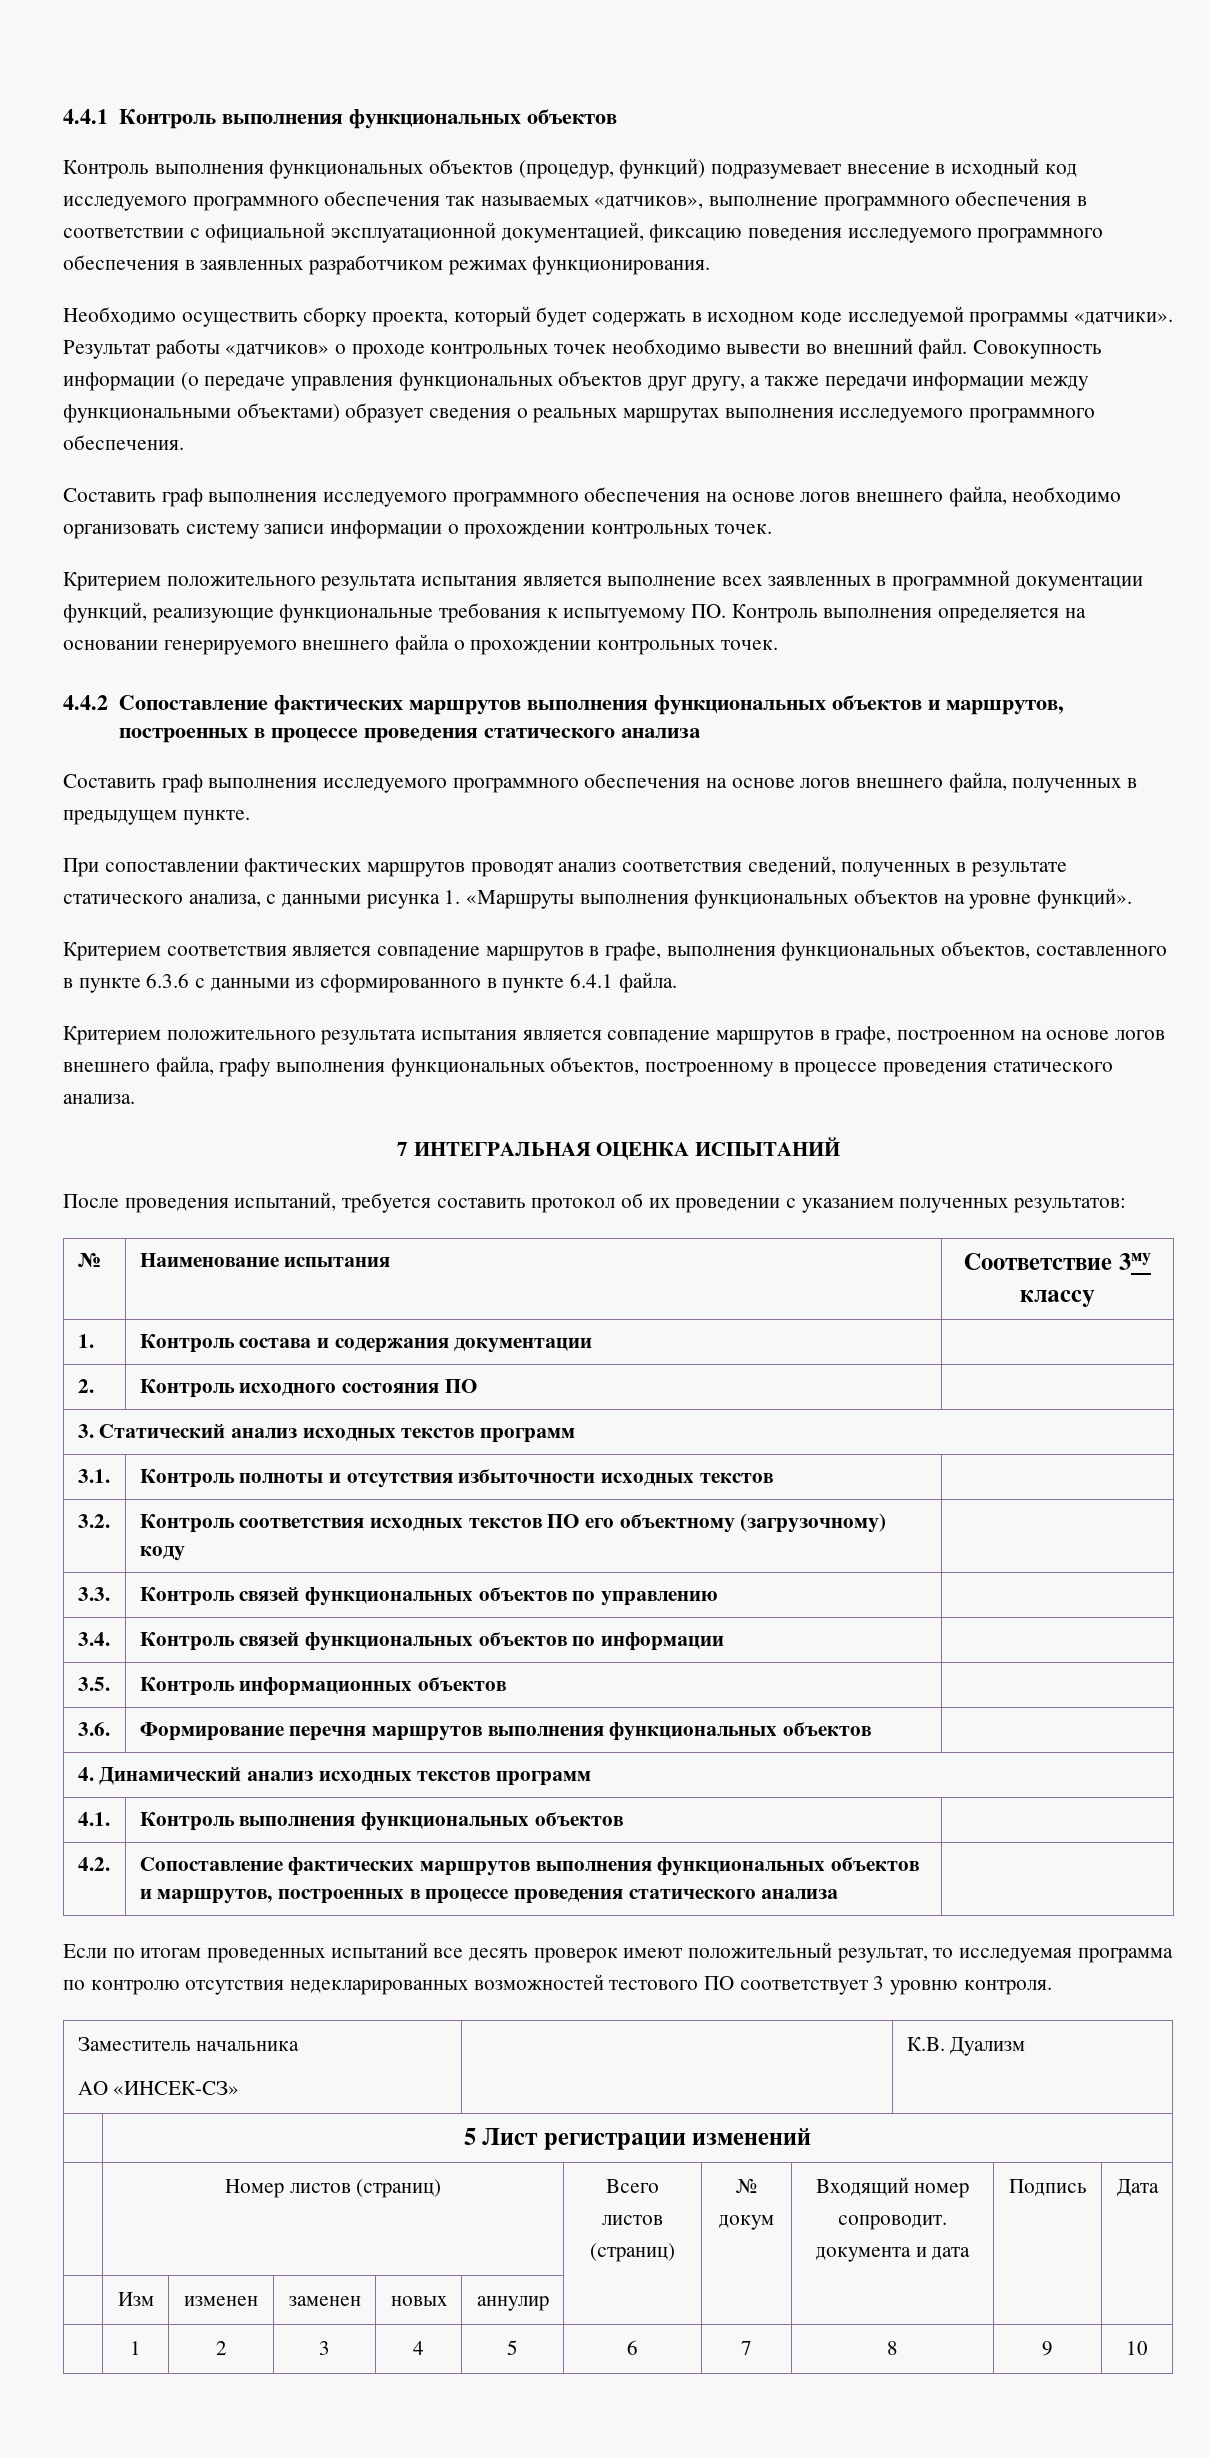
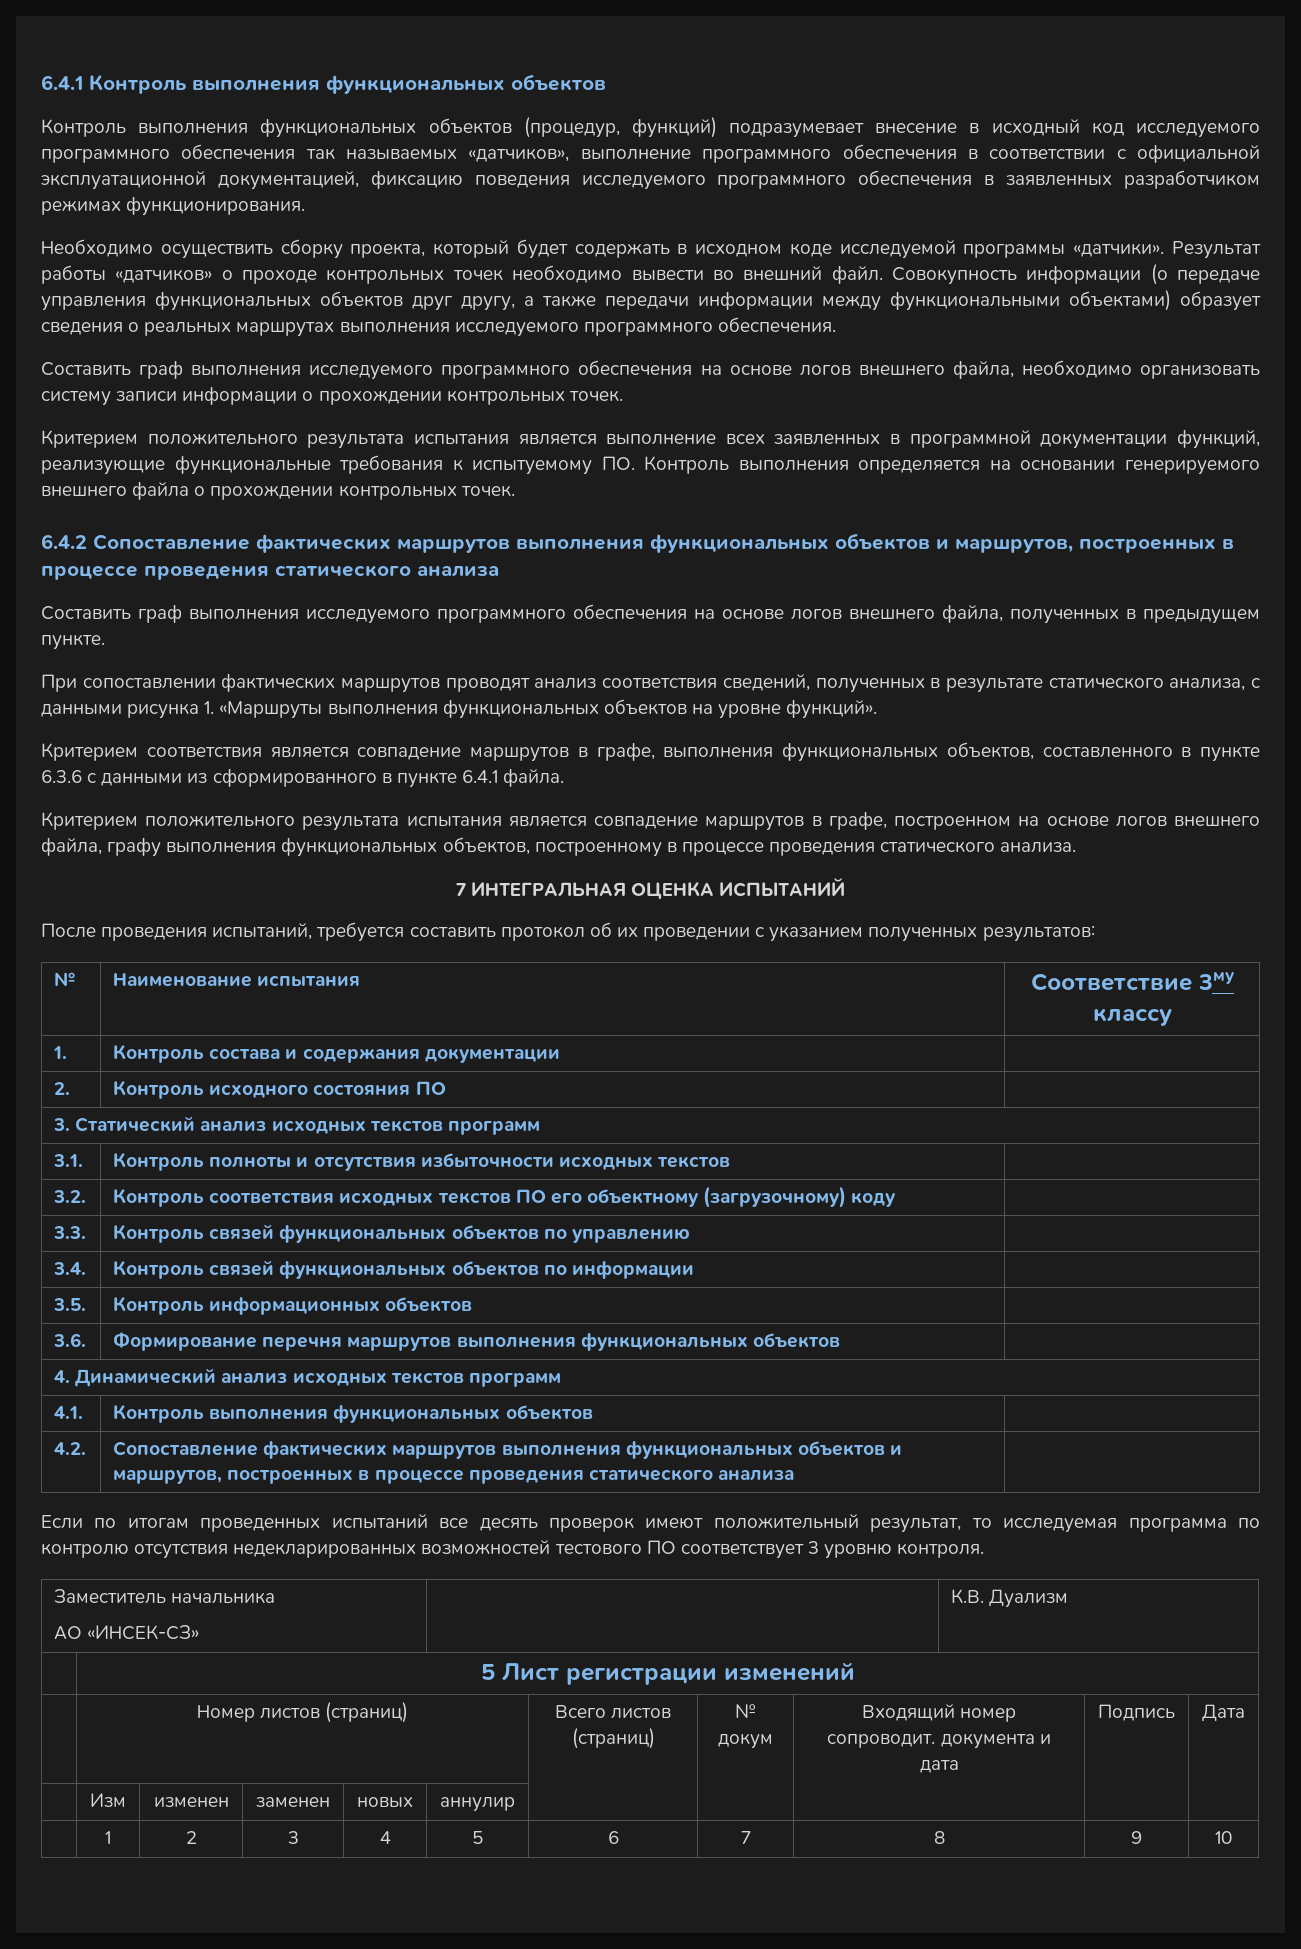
[63,109,108,124] 4.4.1 -> [41,75,83,90] 6.4.1
[63,695,108,710] 4.4.2 -> [41,534,87,549] 6.4.2

